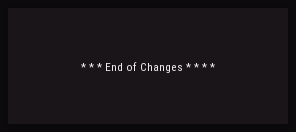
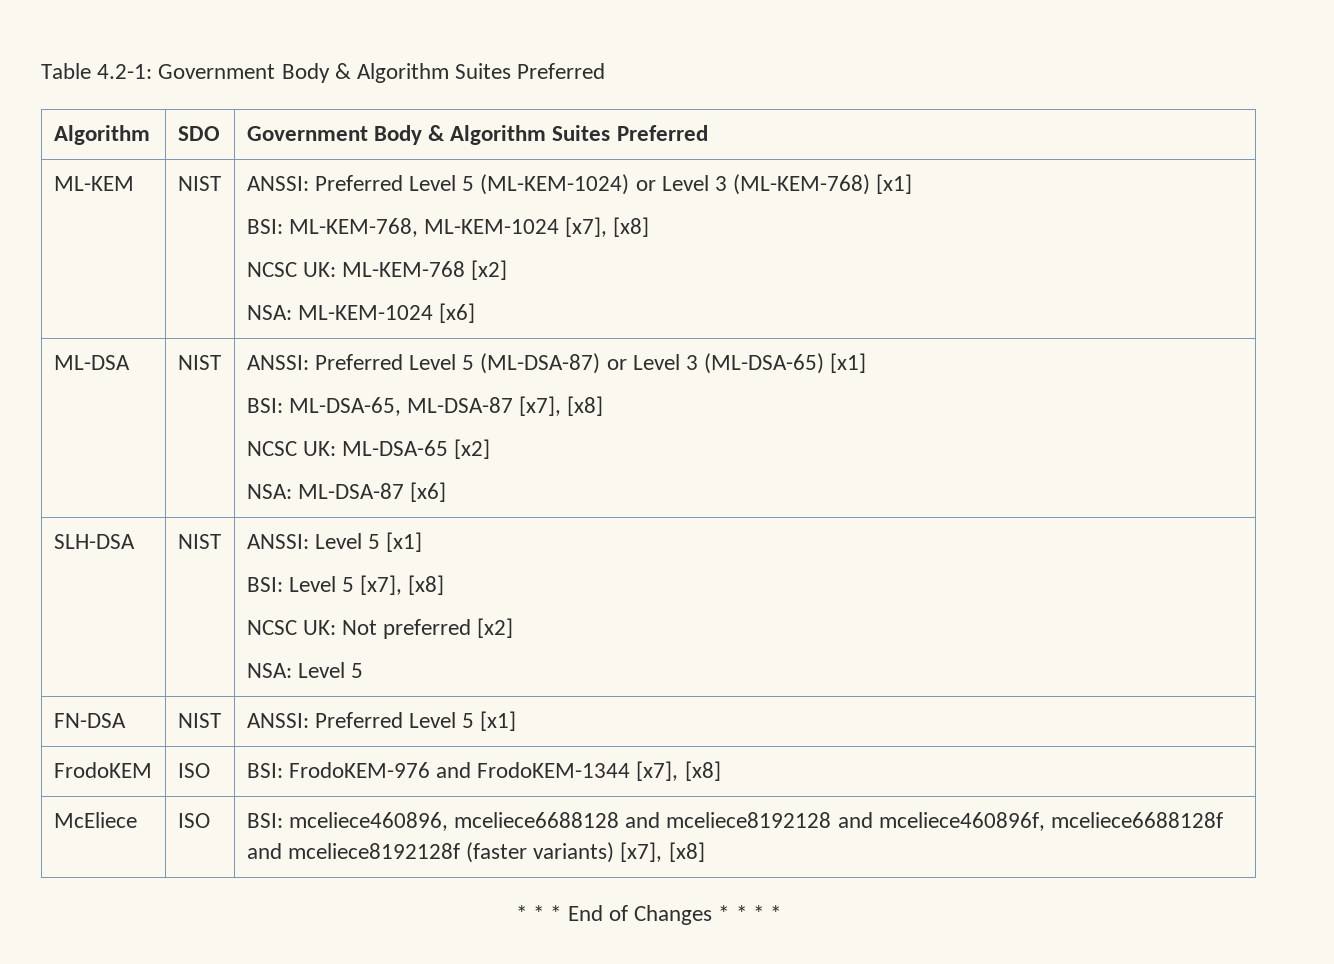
(81, 67) none -> [41,63,606,83] [53,125,150,145] [177,126,220,141] [246,125,708,145] [53,176,134,191] [177,176,221,191] [246,174,913,195] [246,217,650,237] [246,260,508,280] [246,303,475,323] [53,355,130,370] [177,355,221,370] [246,353,867,374] [246,396,604,416] [246,439,491,459] [246,482,446,502] [53,534,135,549] [177,534,221,549] [246,532,423,552] [246,575,445,595] [246,618,514,639] [246,662,363,678] [53,713,126,728] [177,713,221,728] [246,711,517,731] [53,762,152,778] [177,763,210,778] [246,761,721,781] [53,812,137,828] [177,813,210,828] [246,812,1223,831] [246,842,705,863] Table 4.2-1: Government Body & Algorithm Suites Preferred // Algorithm | SDO | Government Body & Algorithm Suites Preferred // ML-KEM | NIST | ANSSI: Preferred Level 5 (ML-KEM-1024) or Level 3 (ML-KEM-768) [x1] // BSI: ML-KEM-768, ML-KEM-1024 [x7], [x8] // NCSC UK: ML-KEM-768 [x2] // NSA: ML-KEM-1024 [x6] // ML-DSA | NIST | ANSSI: Preferred Level 5 (ML-DSA-87) or Level 3 (ML-DSA-65) [x1] // BSI: ML-DSA-65, ML-DSA-87 [x7], [x8] // NCSC UK: ML-DSA-65 [x2] // NSA: ML-DSA-87 [x6] // SLH-DSA | NIST | ANSSI: Level 5 [x1] // BSI: Level 5 [x7], [x8] // NCSC UK: Not preferred [x2] // NSA: Level 5 // FN-DSA | NIST | ANSSI: Preferred Level 5 [x1] // FrodoKEM | ISO | BSI: FrodoKEM-976 and FrodoKEM-1344 [x7], [x8] // McEliece | ISO | BSI: mceliece460896, mceliece6688128 and mceliece8192128 and mceliece460896f, mceliece6688128f and mceliece8192128f (faster variants) [x7], [x8] //

